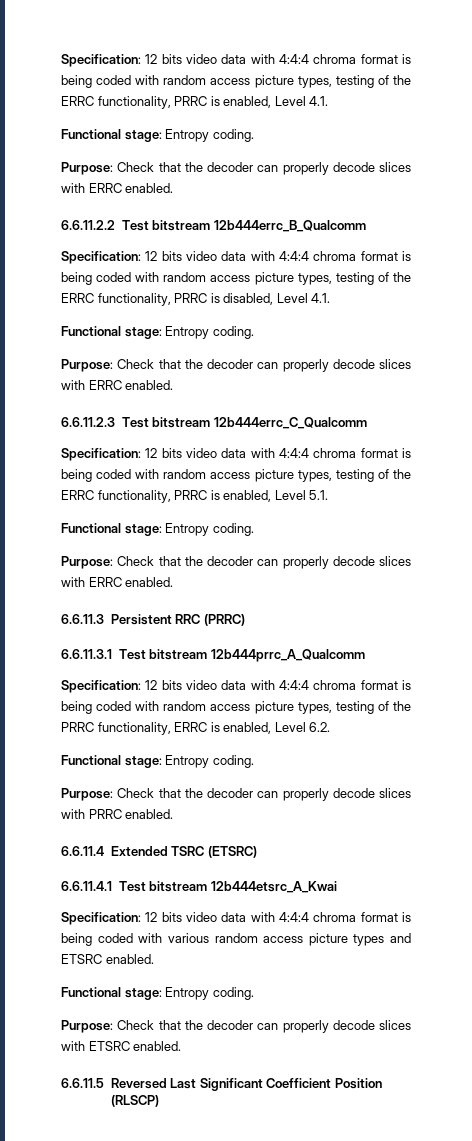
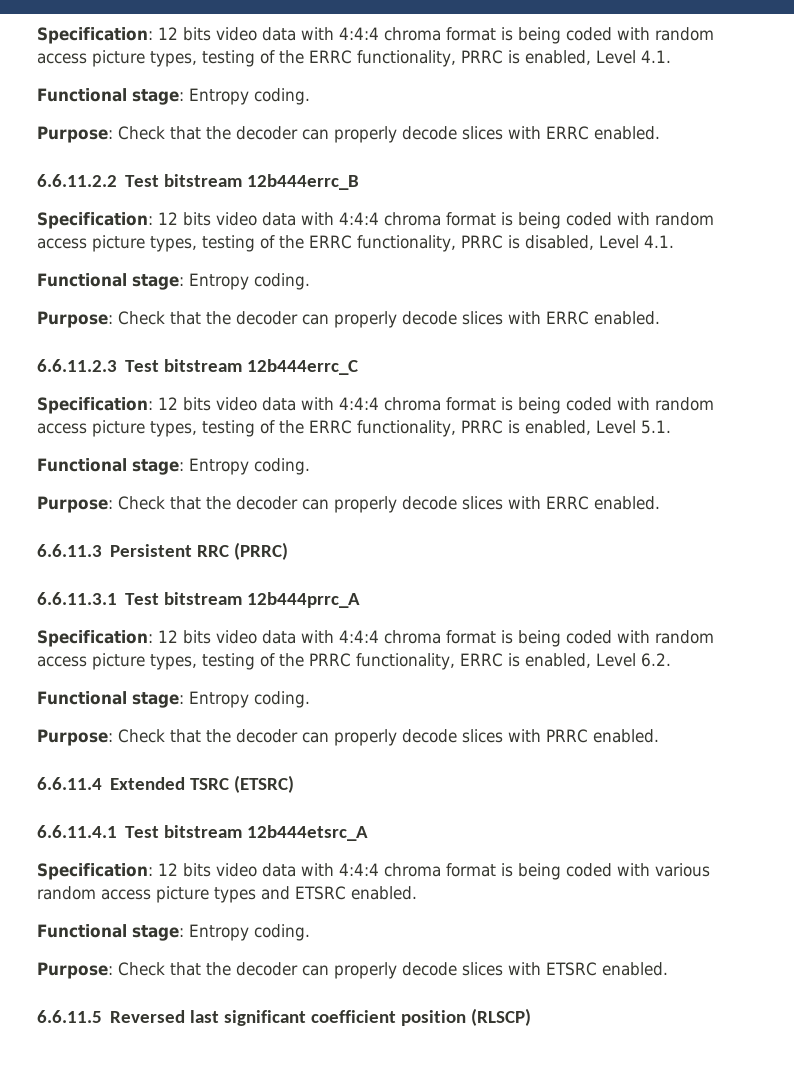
[213,220,366,232] 12b444errc_B_Qualcomm -> [247,174,360,190] 12b444errc_B
[213,417,367,429] 12b444errc_C_Qualcomm -> [247,359,359,375] 12b444errc_C
[210,649,365,662] 12b444prrc_A_Qualcomm -> [247,592,361,608] 12b444prrc_A
[210,881,337,893] 12b444etsrc_A_Kwai -> [247,825,369,841] 12b444etsrc_A
[170,1078,382,1091] Last Significant Coefficient Position -> [190,1010,467,1026] last significant coefficient position

